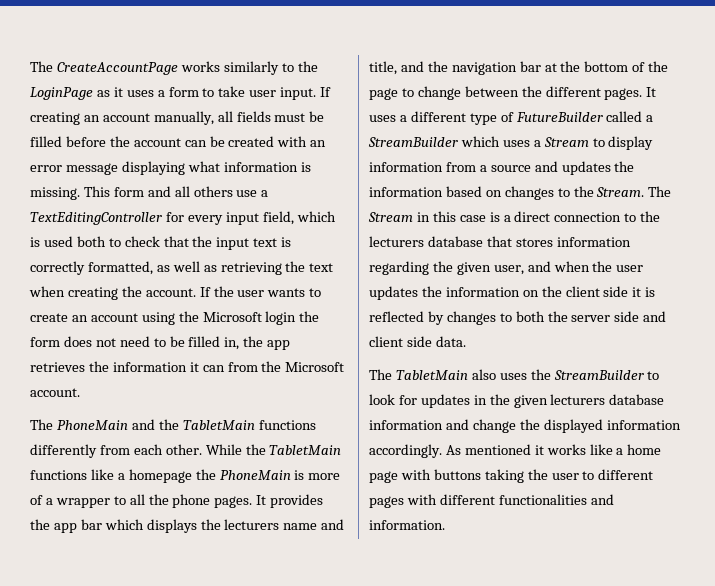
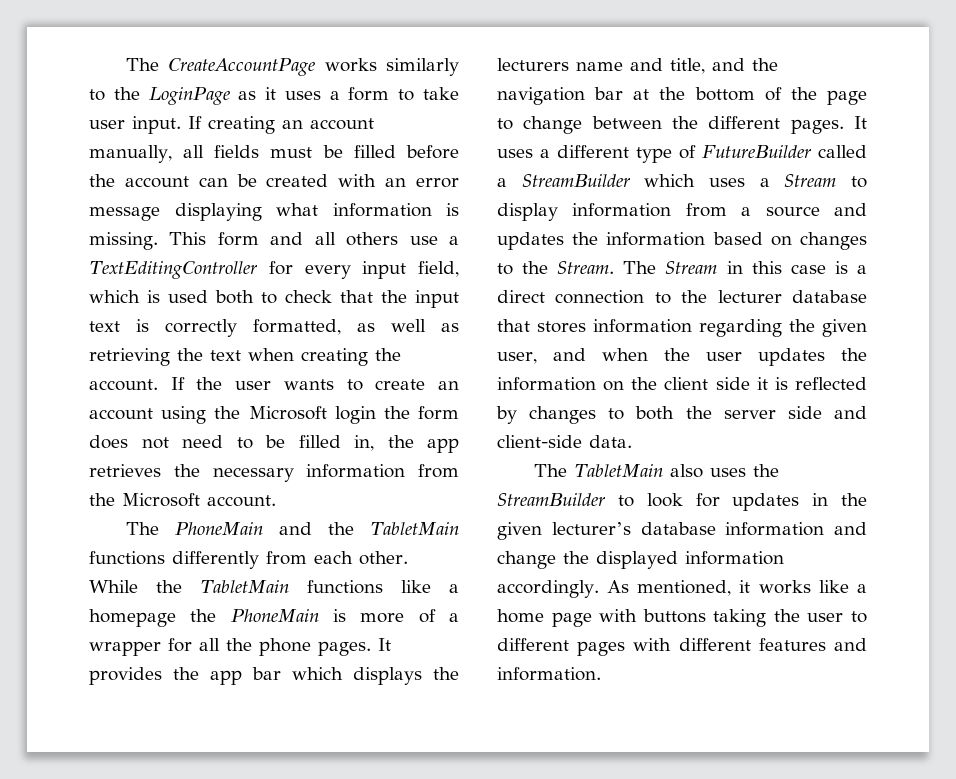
[112,362,225,372] information it can -> [212,464,406,482] necessary information
[113,496,126,505] to -> [168,638,192,652] for
[369,236,424,247] lecturers -> [717,290,782,303] lecturer
[369,336,432,347] client side -> [497,435,582,448] client-side
[550,394,606,405] lecturers -> [551,522,631,535] lecturer’s
[464,444,531,455] mentioned -> [637,580,732,596] mentioned,
[498,494,587,505] functionalities -> [758,638,826,651] features

